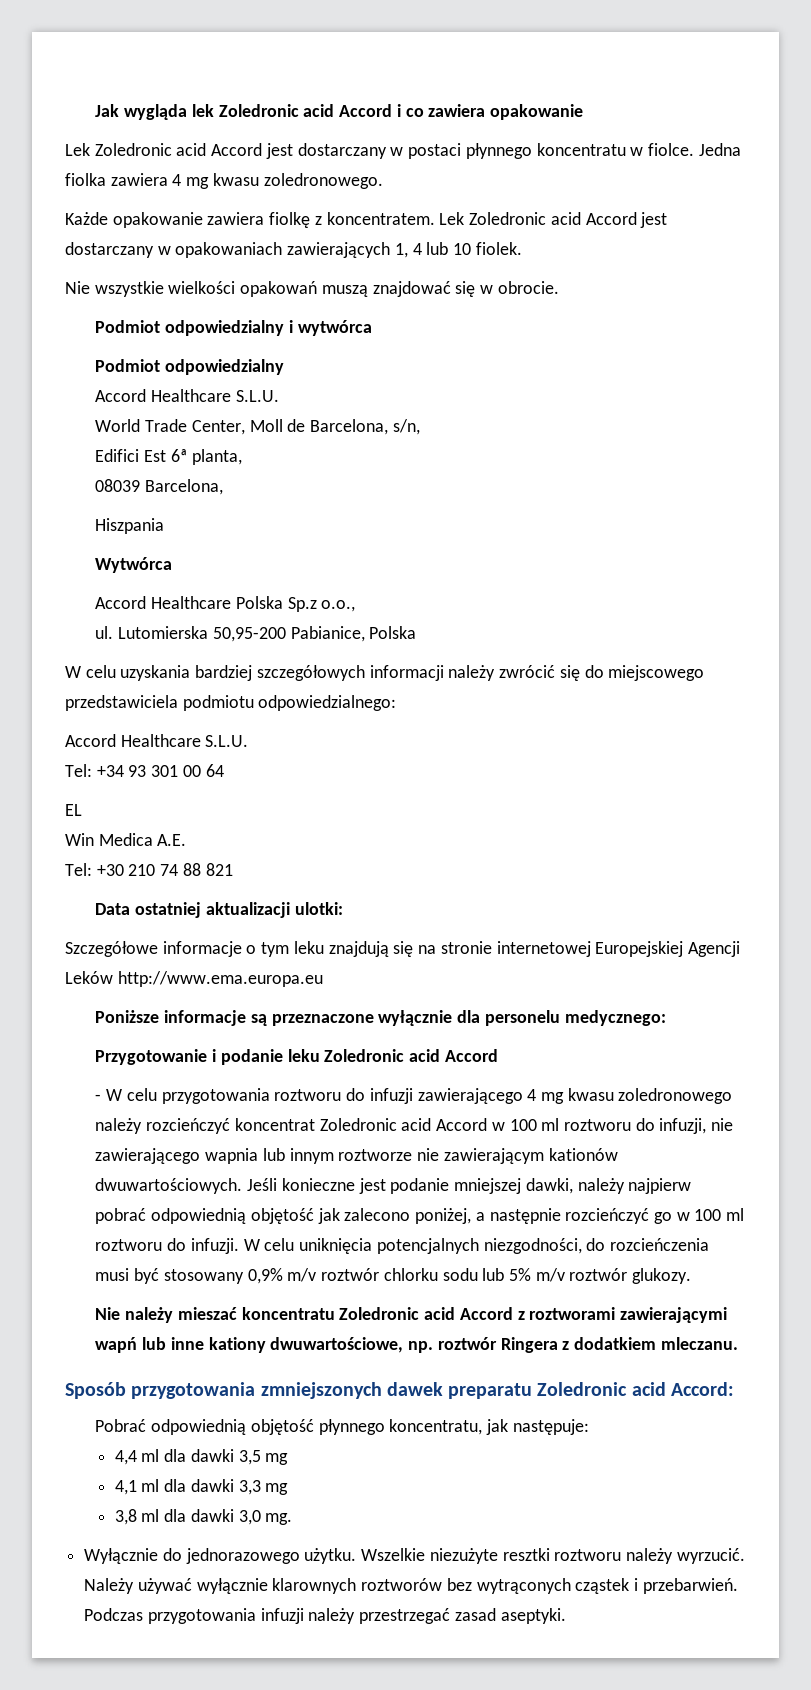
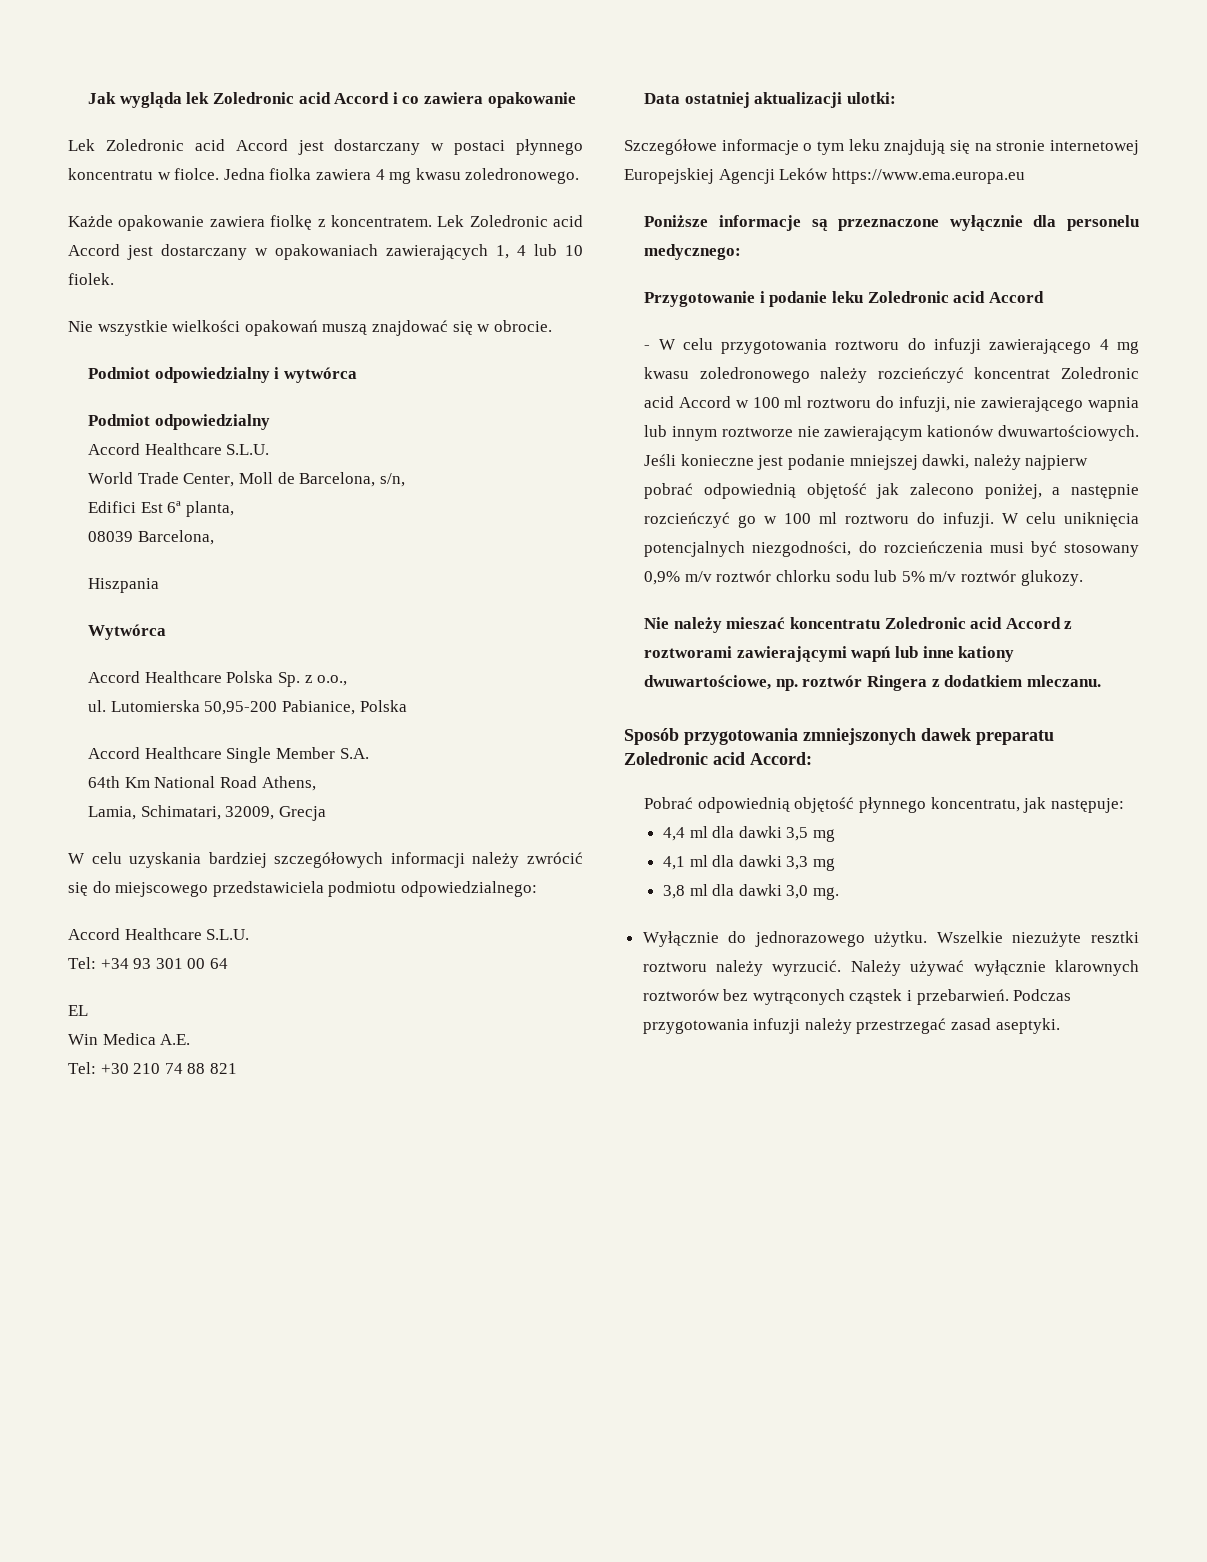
[287,597,317,612] Sp.z -> [278,672,313,687] Sp. z
(417, 632) none -> [88,747,369,763] [88,776,316,791] [88,805,327,821] // Accord Healthcare Single Member S.A. // 64th Km National Road Athens, // Lamia, Schimatari, 32009, Grecja
[117,971,323,987] http://www.ema.europa.eu -> [831,168,1025,184] https://www.ema.europa.eu

